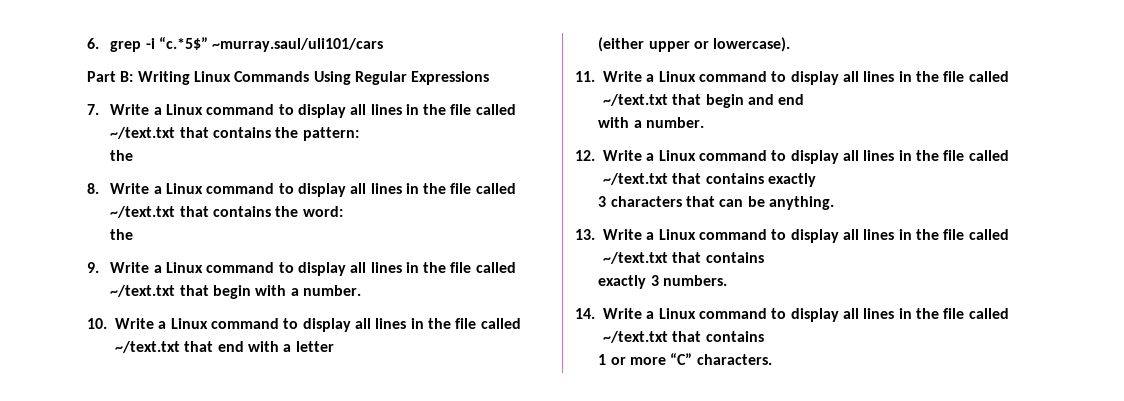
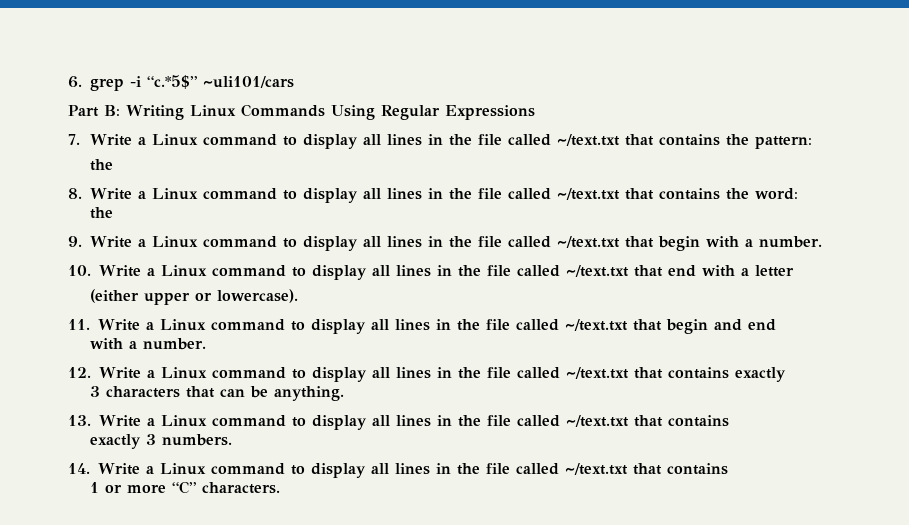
[212,38,384,52] ~murray.saul/uli101/cars -> [203,76,295,88] ~uli101/cars

